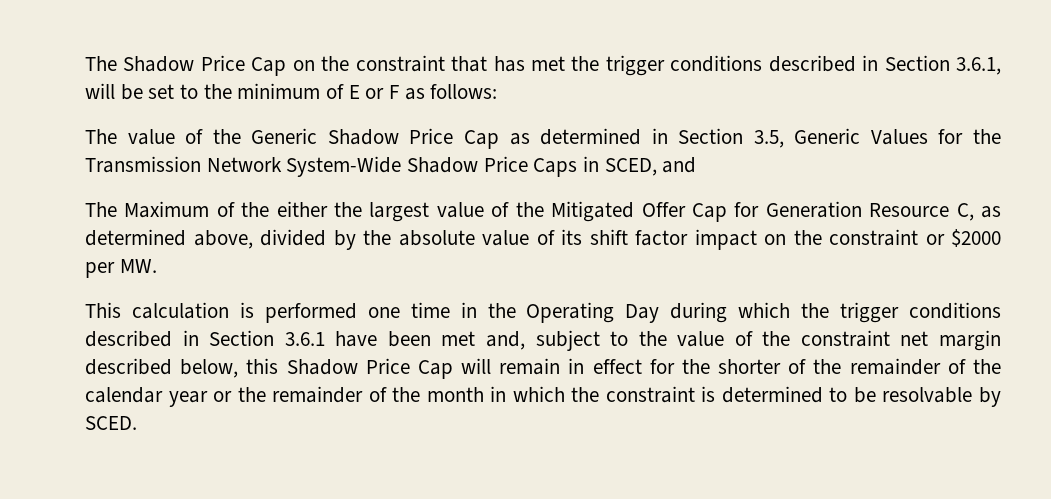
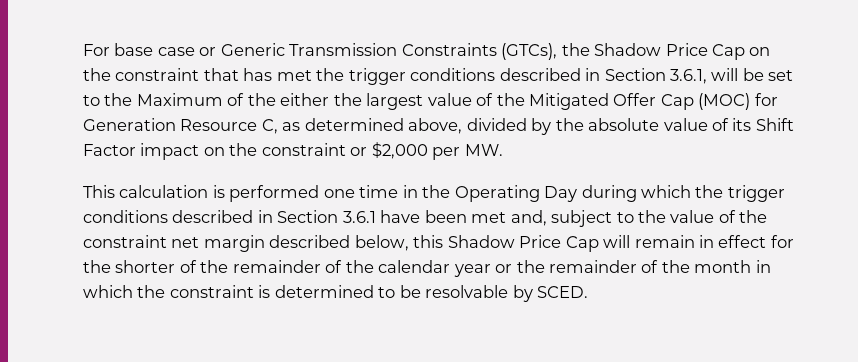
[85,56,117,71] The -> [83,43,590,60] For base case or Generic Transmission Constraints (GTCs), the
[237,83,498,100] [85,128,1001,149] [85,156,697,177] [85,202,117,217] minimum of E or F as follows: // The value of the Generic Shadow Price Cap as determined in Section 3.5, Generic Values for the Transmission Network System-Wide Shadow Price Caps in SCED, and // The -> (133, 99) none
(727, 212) none -> [698,93,751,110] (MOC)
[589,229,688,246] shift factor -> [755,118,794,131] [83,144,136,156] Shift Factor
[951,229,1001,247] $2000 -> [371,142,428,159] $2,000

